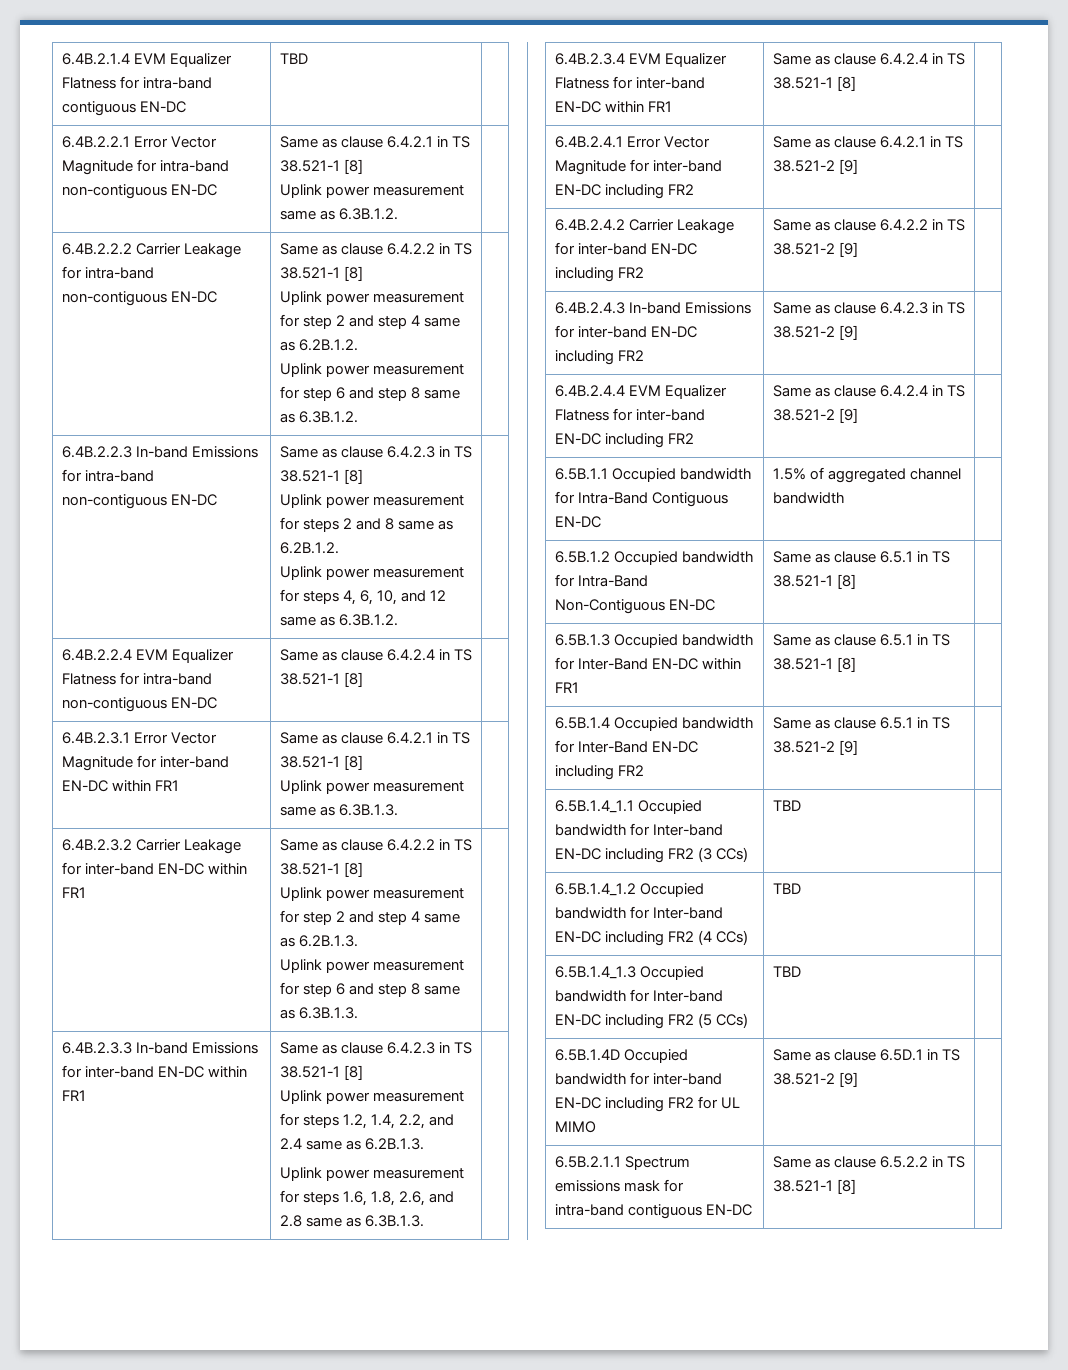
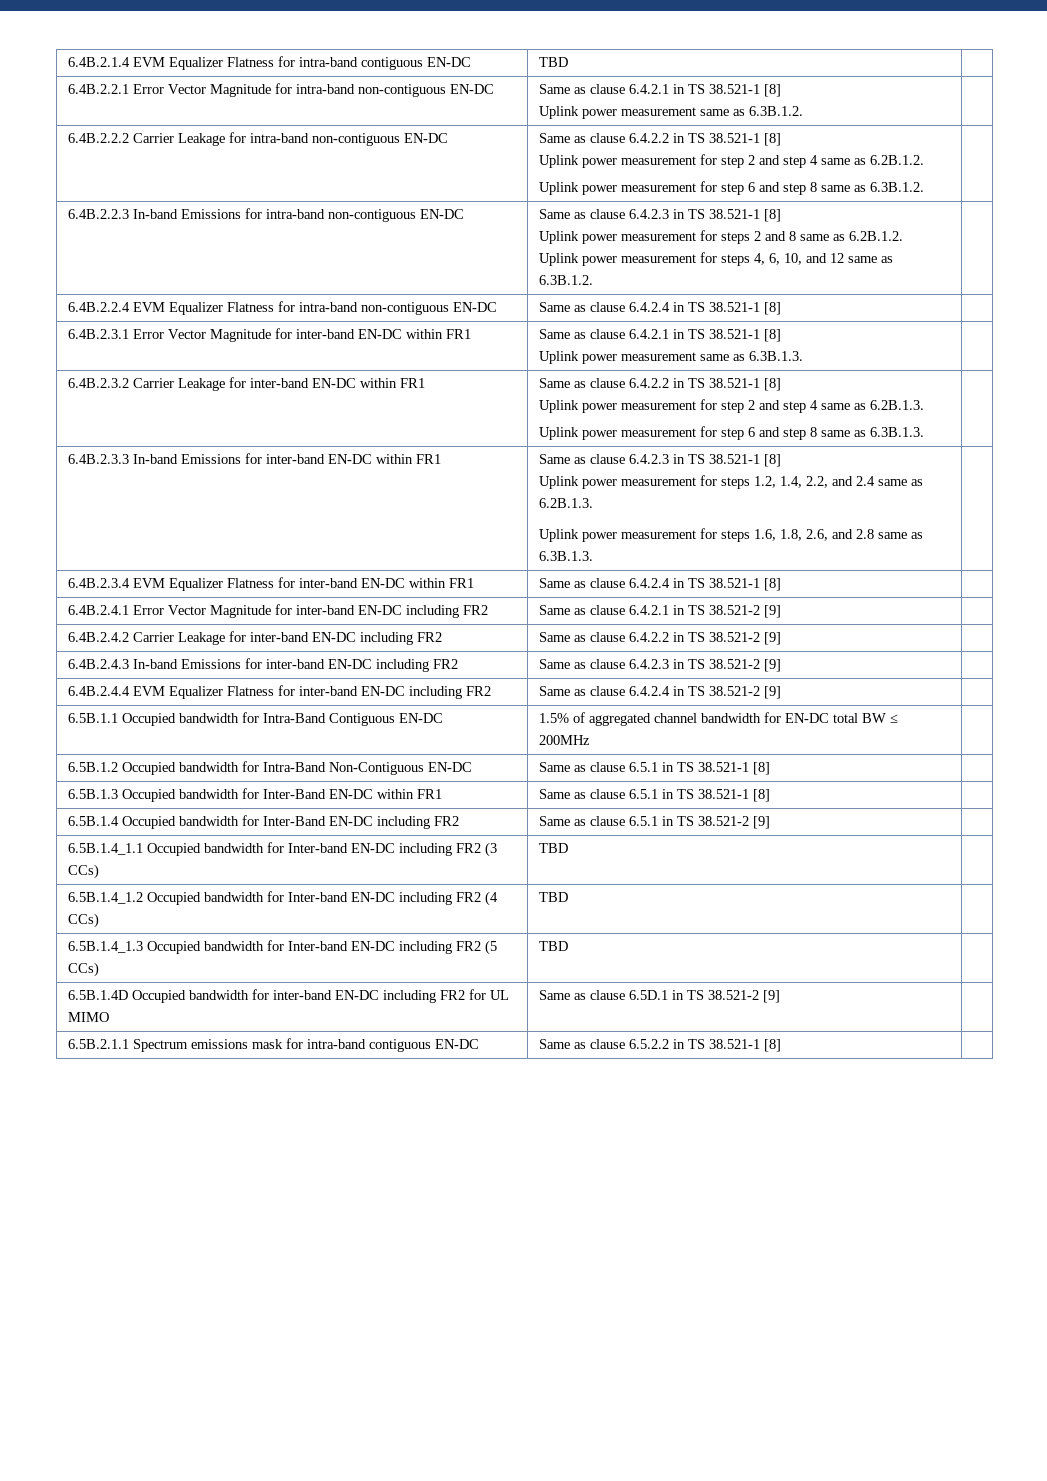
(844, 498) none -> [763,712,898,723] [538,735,590,745] for EN-DC total BW ≤ 200MHz

